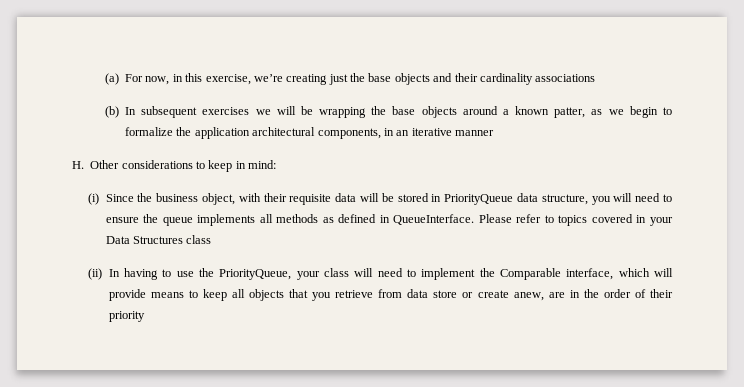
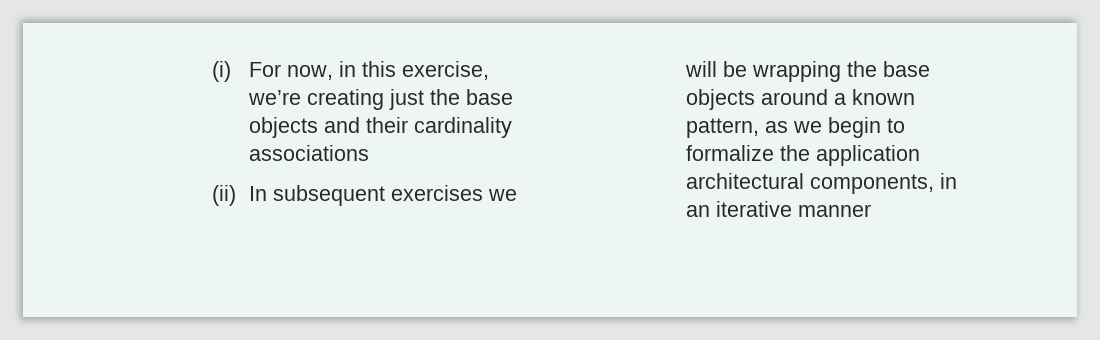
[104,73,119,85] (a) -> [211,61,231,82] (i)
[104,106,119,118] (b) -> [211,185,236,206] (ii)
[554,107,586,118] patter, -> [686,118,760,138] pattern,
[72,160,277,172] [88,193,673,205] [105,214,674,226] [105,235,212,244] [88,268,674,280] [108,289,673,301] [108,311,145,322] // H. Other considerations to keep in mind: // (i) Since the business object, with their requisite data will be stored in PriorityQueue data structure, you will need to ensure the queue implements all methods as defined in QueueInterface. Please refer to topics covered in your Data Structures class // (ii) In having to use the PriorityQueue, your class will need to implement the Comparable interface, which will provide means to keep all objects that you retrieve from data store or create anew, are in the order of their priority -> (872, 210) none

